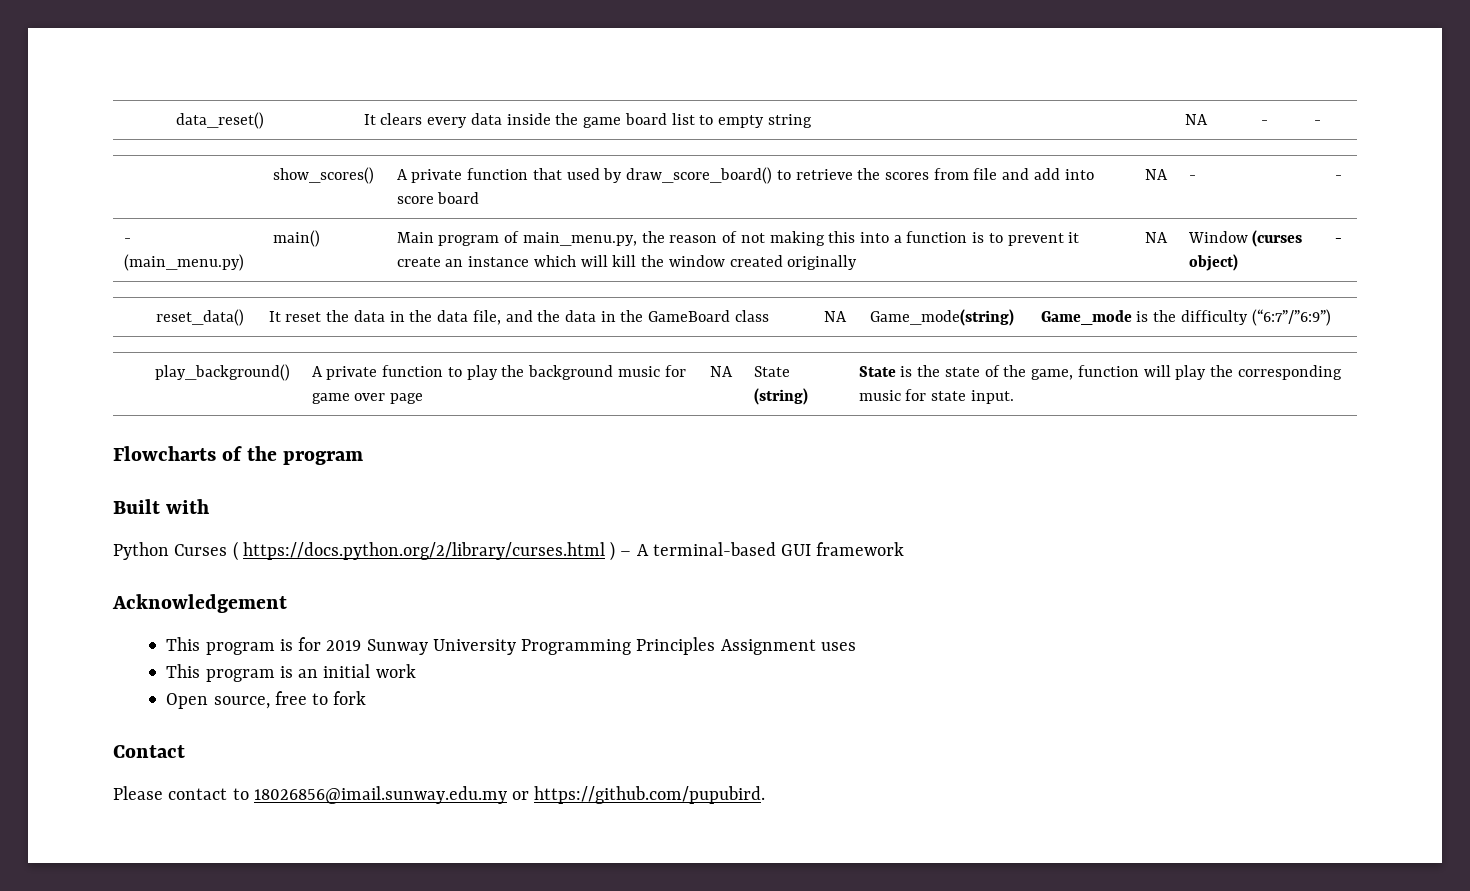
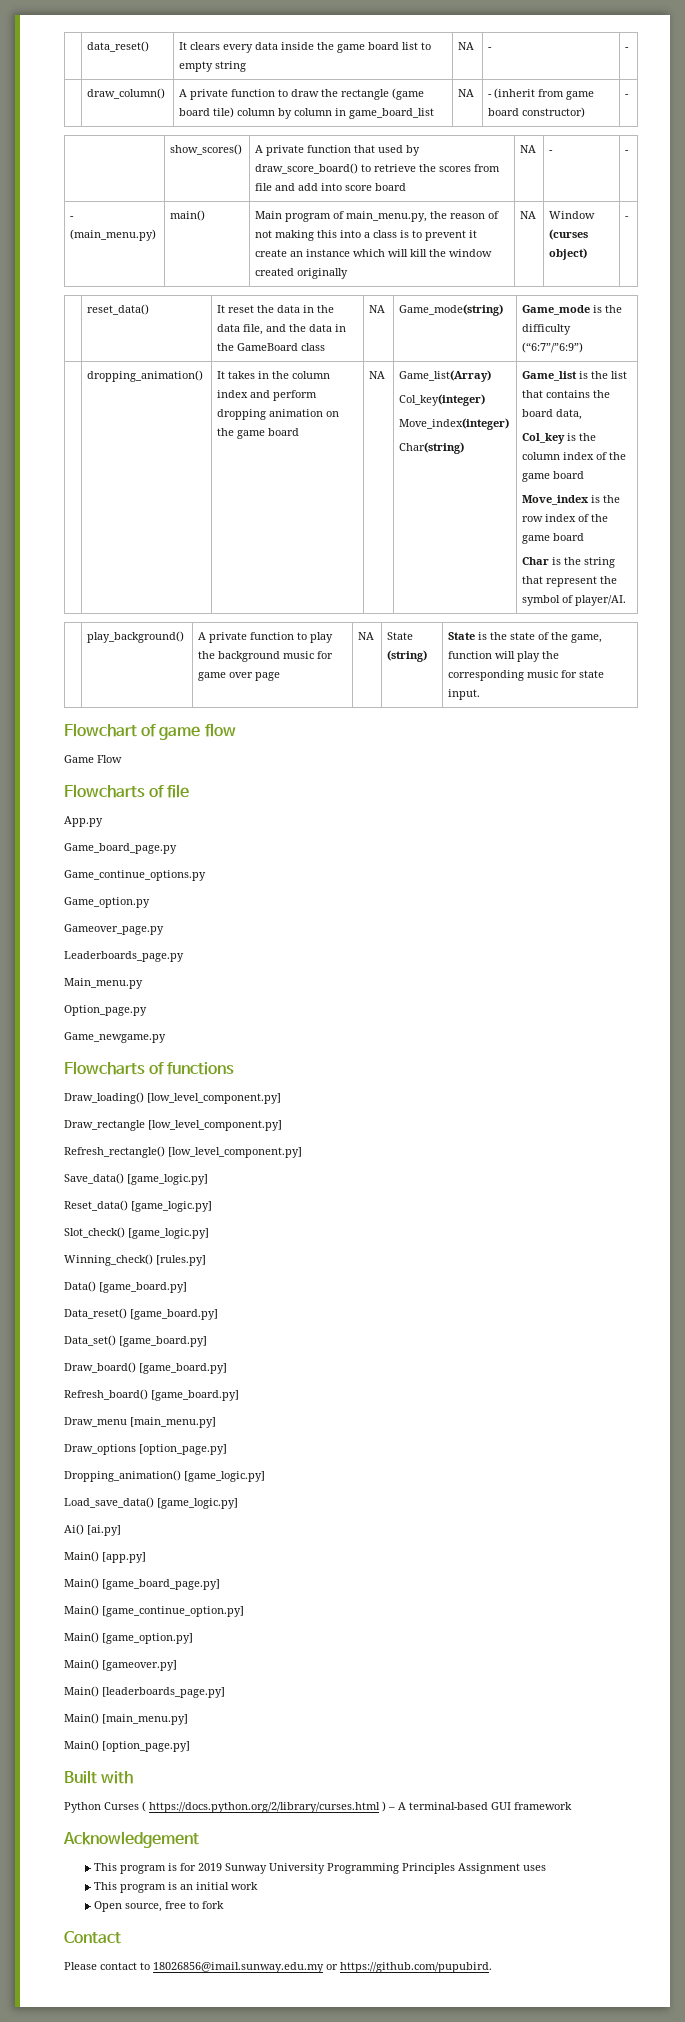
(1321, 122) none -> [87,88,166,99] [179,88,425,100] [179,107,435,119] [458,89,475,97] [488,88,595,100] [488,107,586,118] [625,94,630,97] // | draw_column() | A private function to draw the rectangle (game board tile) column by column in game_board_list | NA | - (inherit from game board constructor) | -
[906,231,968,243] function -> [373,230,398,238] class
(1331, 317) none -> [87,370,204,382] [217,371,331,379] [217,390,318,401] [217,409,340,420] [217,428,300,439] [369,371,386,379] [399,370,492,382] [399,394,486,406] [399,418,510,430] [399,442,465,454] [522,371,628,381] [522,390,611,398] [522,409,583,420] [522,433,597,444] [522,452,627,460] [522,471,585,482] [522,495,621,505] [522,514,609,522] [522,533,585,544] [522,557,616,568] [522,576,618,587] [522,595,627,606] // | dropping_animation() | It takes in the column index and perform dropping animation on the game board | NA | Game_list(Array) // Col_key(integer) // Move_index(integer) // Char(string) | Game_list is the list that contains the board data, // Col_key is the column index of the game board // Move_index is the row index of the game board // Char is the string that represent the symbol of player/AI.
[113,446,364,465] Flowcharts of the program -> [64,723,236,740] [64,755,122,763] [64,784,190,798] [64,816,103,827] [64,843,177,854] [64,870,206,881] [64,897,150,908] [64,924,164,935] [64,951,184,962] [64,978,143,989] [64,1005,147,1016] [64,1032,166,1043] [64,1061,235,1075] [64,1092,281,1104] [64,1120,282,1131] [64,1146,302,1158] [64,1173,208,1185] [64,1200,212,1212] [64,1227,209,1239] [64,1254,206,1266] [64,1281,187,1293] [64,1308,218,1320] [64,1335,207,1347] [64,1362,227,1374] [64,1389,239,1401] [64,1417,216,1428] [64,1444,227,1455] [64,1470,265,1482] [64,1497,238,1509] [64,1524,121,1536] [64,1551,146,1563] [64,1578,220,1590] [64,1605,244,1617] [64,1632,193,1644] [64,1659,177,1671] [64,1686,225,1698] [64,1713,188,1725] [64,1740,190,1752] Flowchart of game flow // Game Flow // Flowcharts of file // App.py // Game_board_page.py // Game_continue_options.py // Game_option.py // Gameover_page.py // Leaderboards_page.py // Main_menu.py // Option_page.py // Game_newgame.py // Flowcharts of functions // Draw_loading() [low_level_component.py] // Draw_rectangle [low_level_component.py] // Refresh_rectangle() [low_level_component.py] // Save_data() [game_logic.py] // Reset_data() [game_logic.py] // Slot_check() [game_logic.py] // Winning_check() [rules.py] // Data() [game_board.py] // Data_reset() [game_board.py] // Data_set() [game_board.py] // Draw_board() [game_board.py] // Refresh_board() [game_board.py] // Draw_menu [main_menu.py] // Draw_options [option_page.py] // Dropping_animation() [game_logic.py] // Load_save_data() [game_logic.py] // Ai() [ai.py] // Main() [app.py] // Main() [game_board_page.py] // Main() [game_continue_option.py] // Main() [game_option.py] // Main() [gameover.py] // Main() [leaderboards_page.py] // Main() [main_menu.py] // Main() [option_page.py]

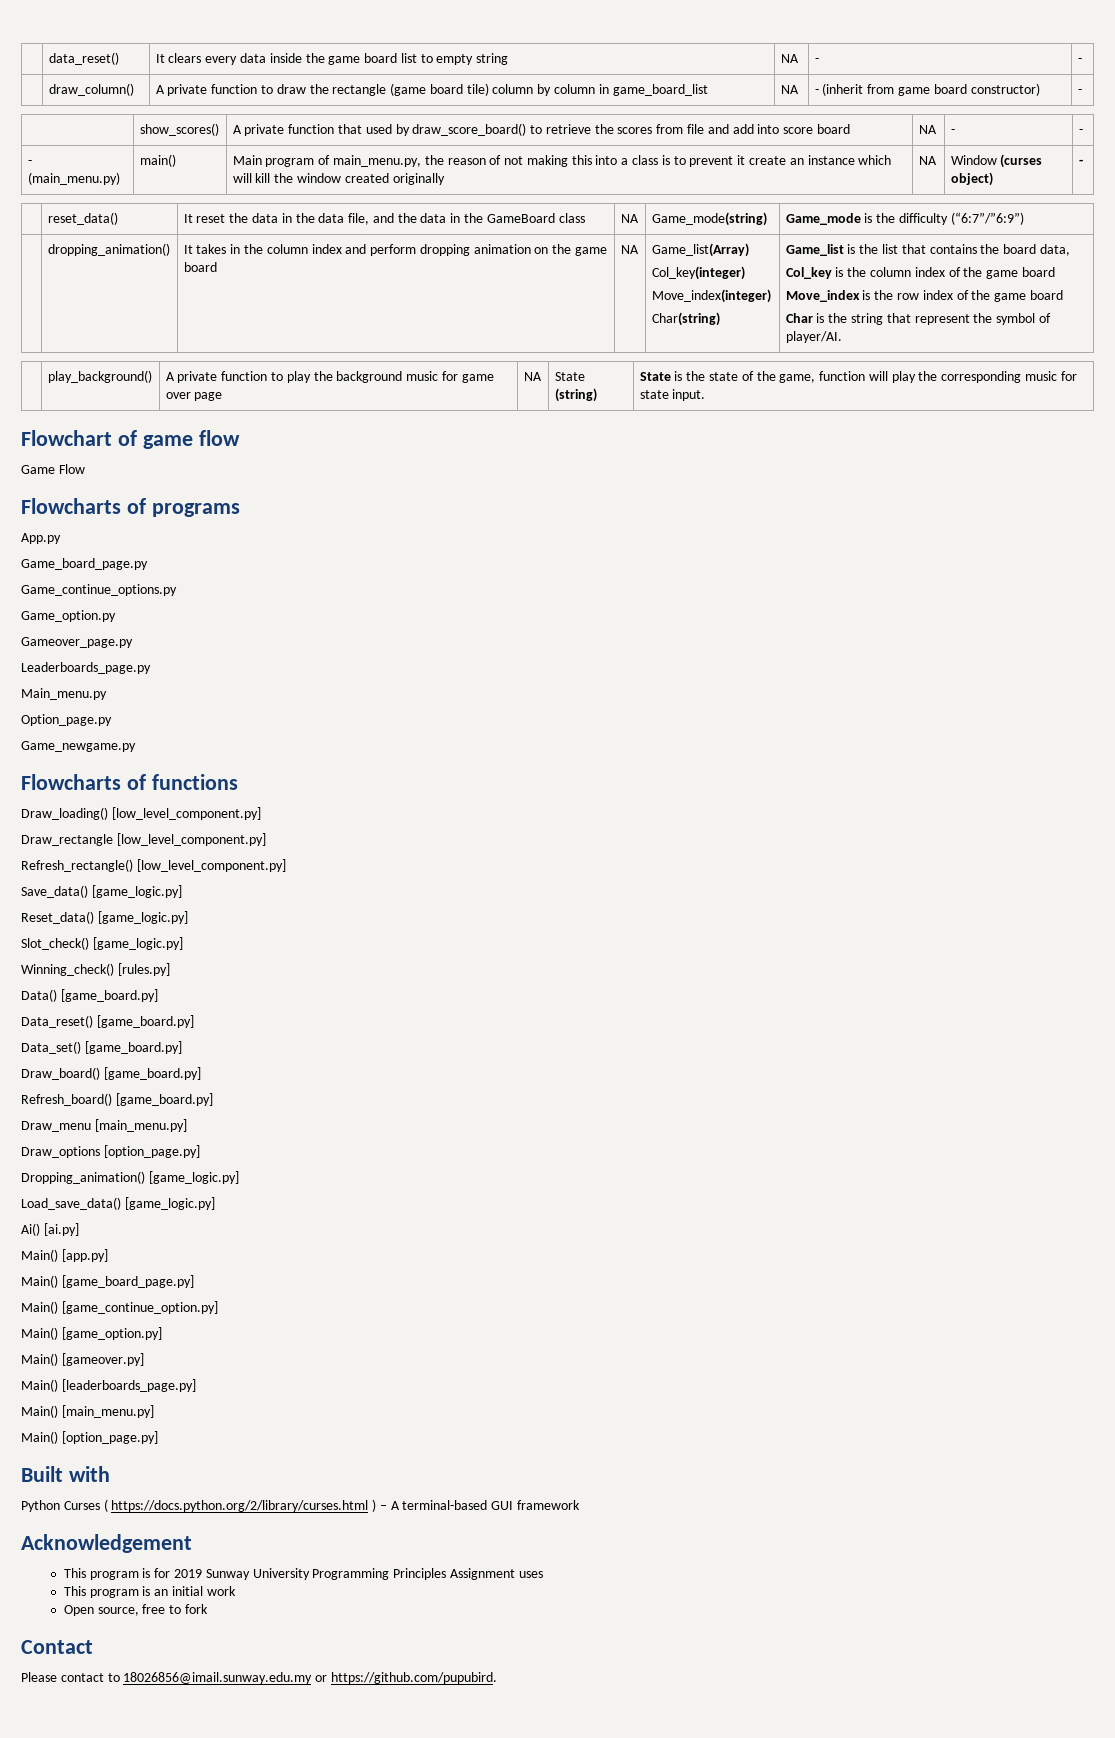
[167,784,190,798] file -> [151,503,240,517] programs

